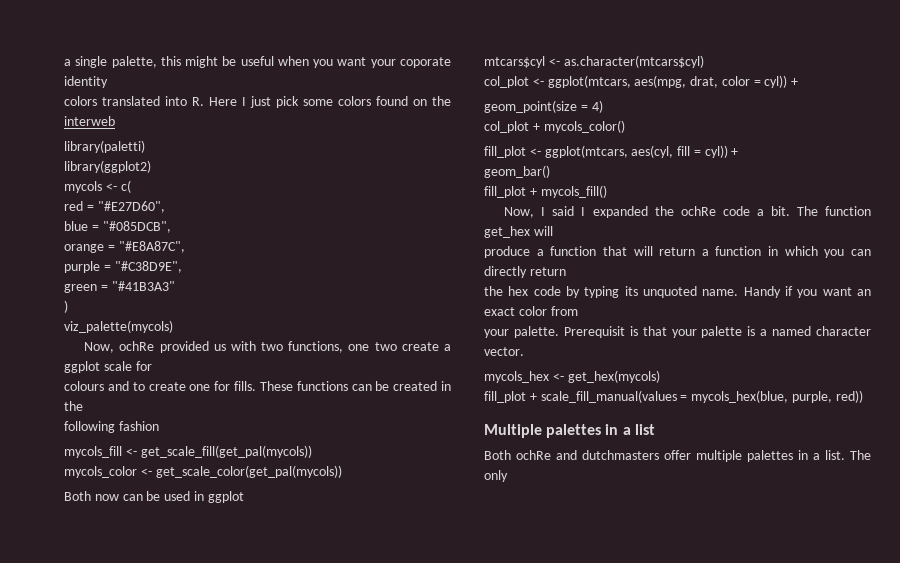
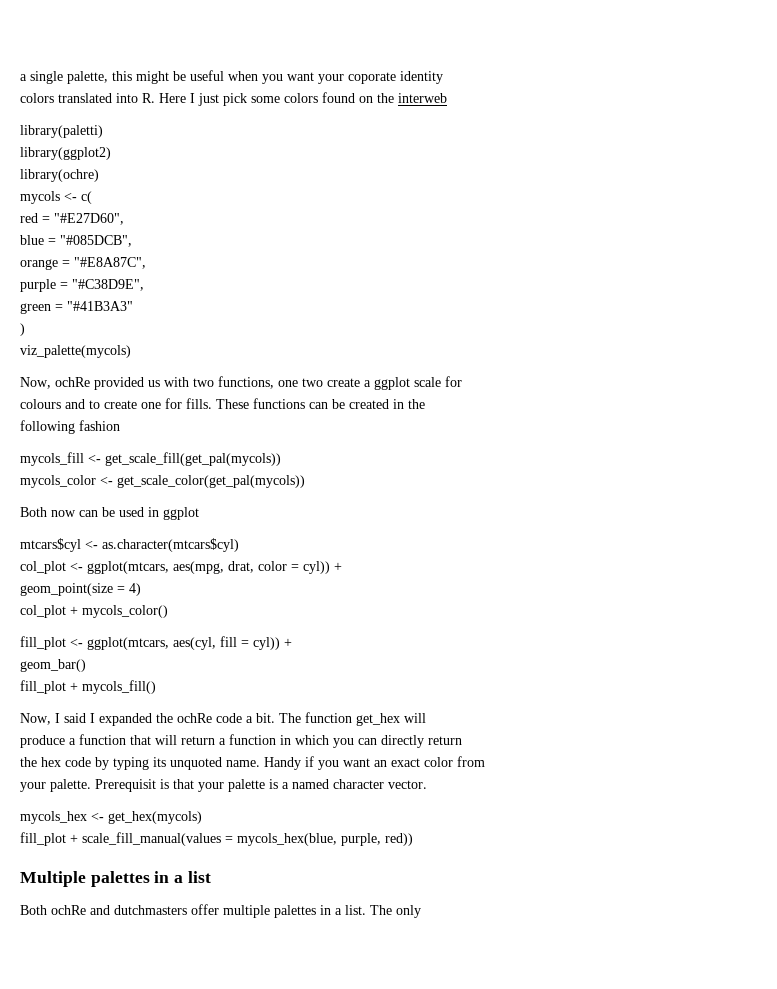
(151, 166) none -> [20,169,99,182] // library(ochre)

